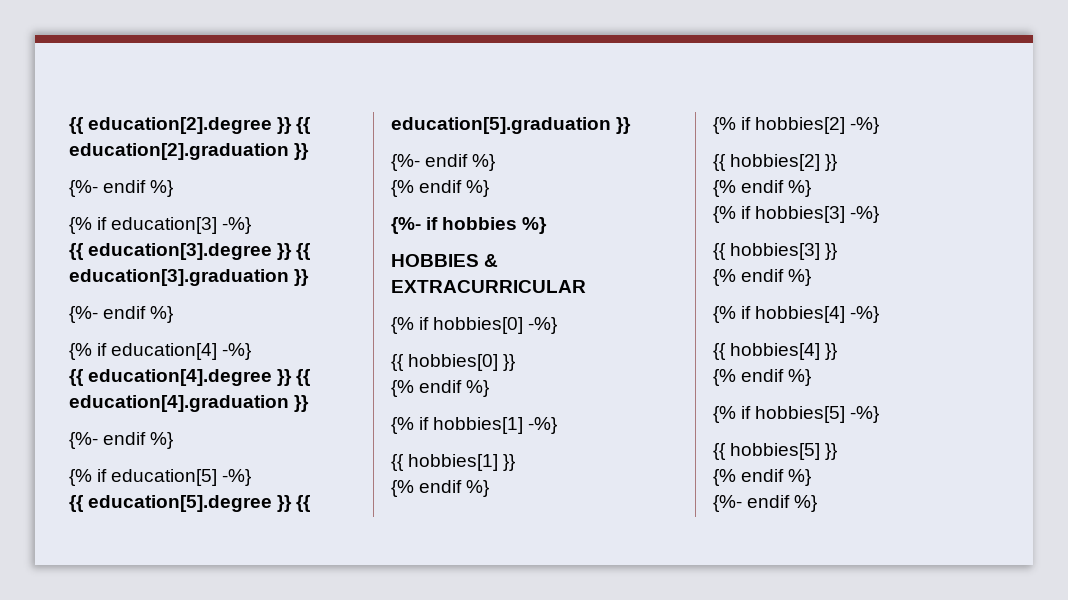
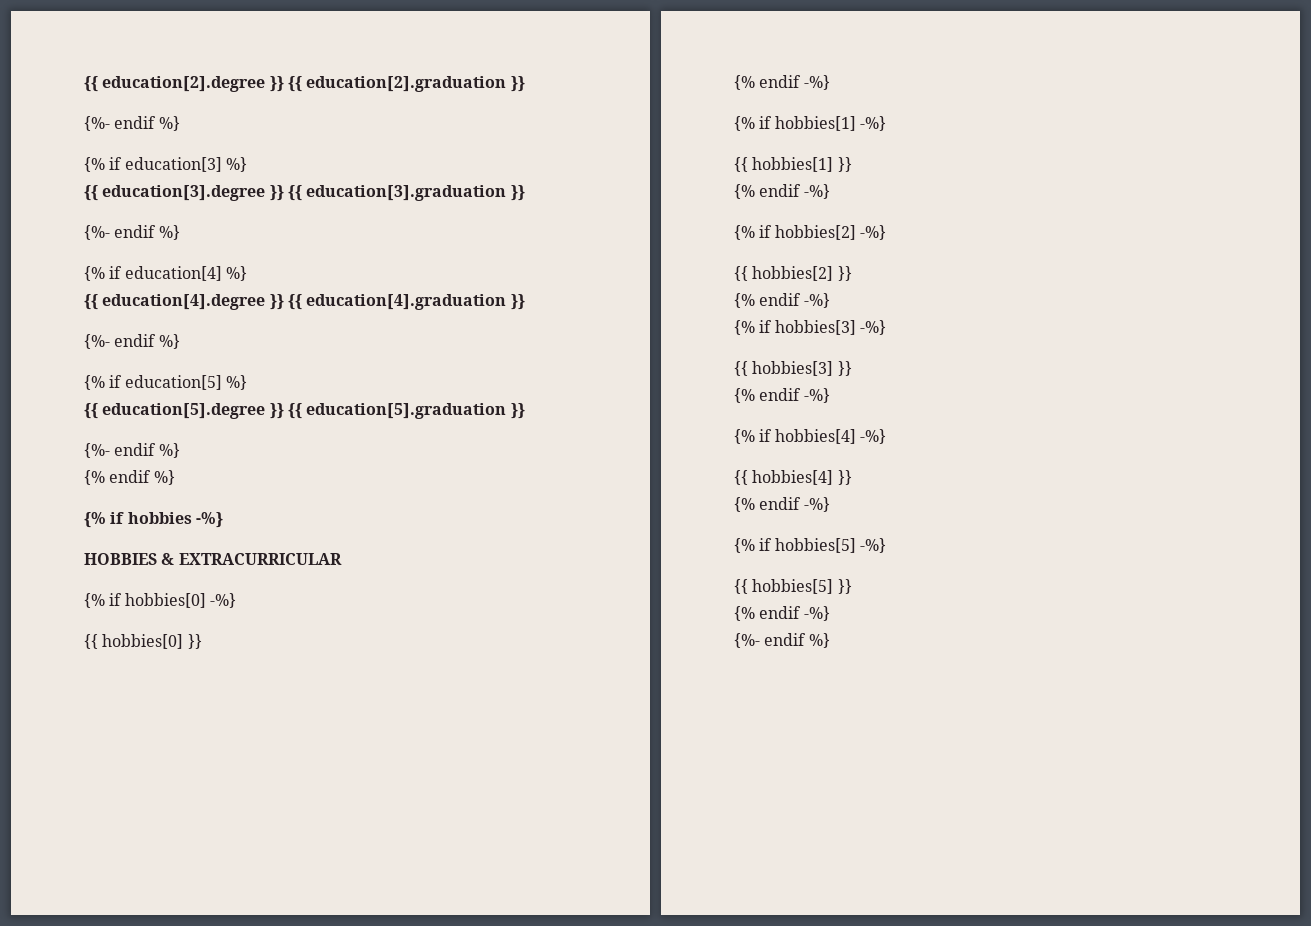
[222,217,252,234] -%} -> [225,157,247,172] %}
[222,343,252,360] -%} -> [225,266,247,281] %}
[222,469,252,486] -%} -> [225,375,247,390] %}
[391,217,421,234] {%- -> [84,512,106,528] {%
[522,217,548,234] %} -> [195,512,223,528] -%}
[466,380,490,397] %} -> [803,75,830,90] -%}
[466,480,490,497] %} -> [803,184,830,199] -%}
[788,180,812,197] %} -> [803,293,830,308] -%}
[788,269,812,286] %} -> [803,388,830,403] -%}
[788,369,812,386] %} -> [803,497,830,512] -%}
[788,469,812,486] %} -> [803,606,830,621] -%}

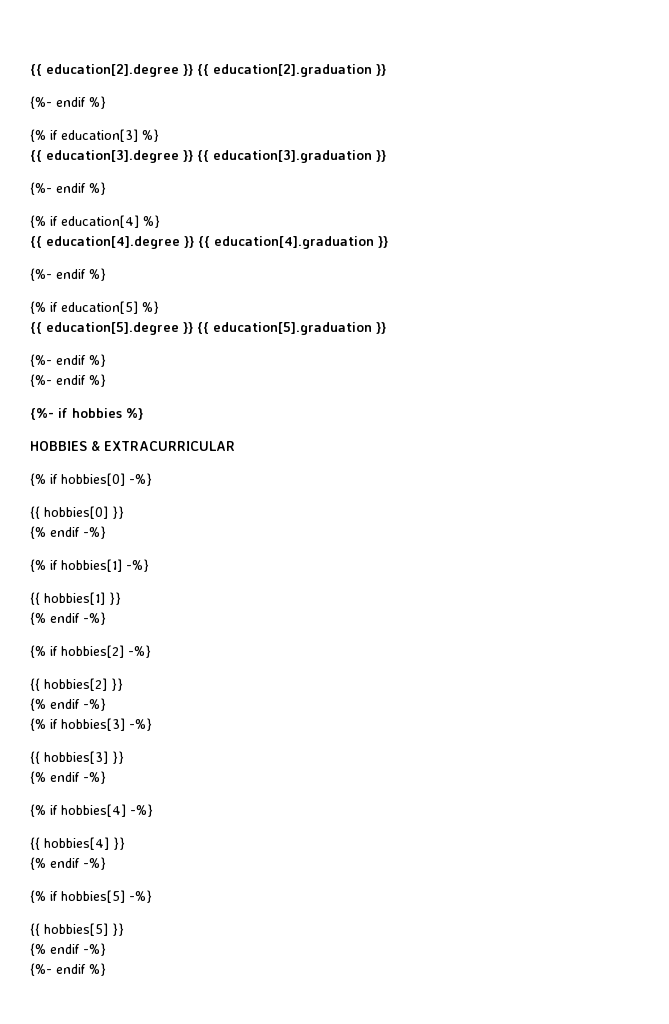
[84,470,175,485] [84,512,106,528] {% endif %} // {% -> [30,374,106,387] [30,408,54,420] {%- endif %} // {%-
[195,512,223,528] -%} -> [126,408,143,420] %}

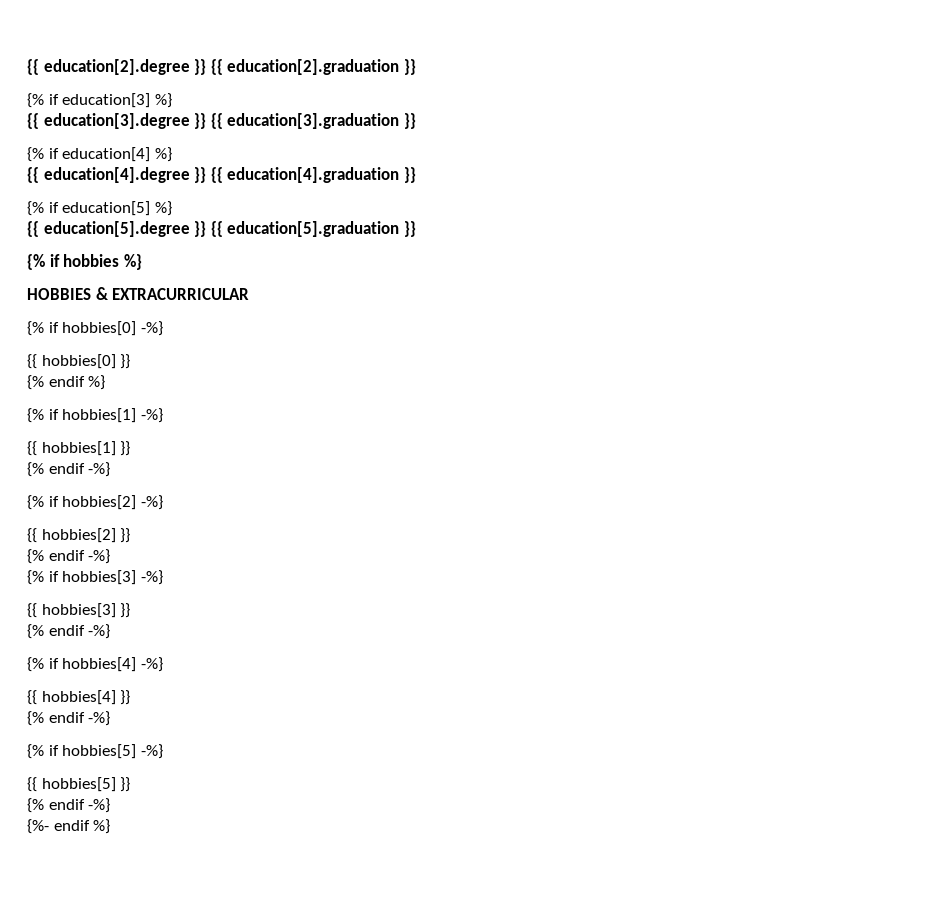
[30,96,106,109] // {%- endif %} -> (416, 67) none
[30,182,106,195] // {%- endif %} -> (416, 121) none
[30,268,106,281] // {%- endif %} -> (416, 175) none
[30,354,106,367] [30,374,106,387] [30,408,54,420] {%- endif %} // {%- endif %} // {%- -> [27,254,45,270] {%
[83,526,106,539] -%} -> [88,375,106,390] %}

